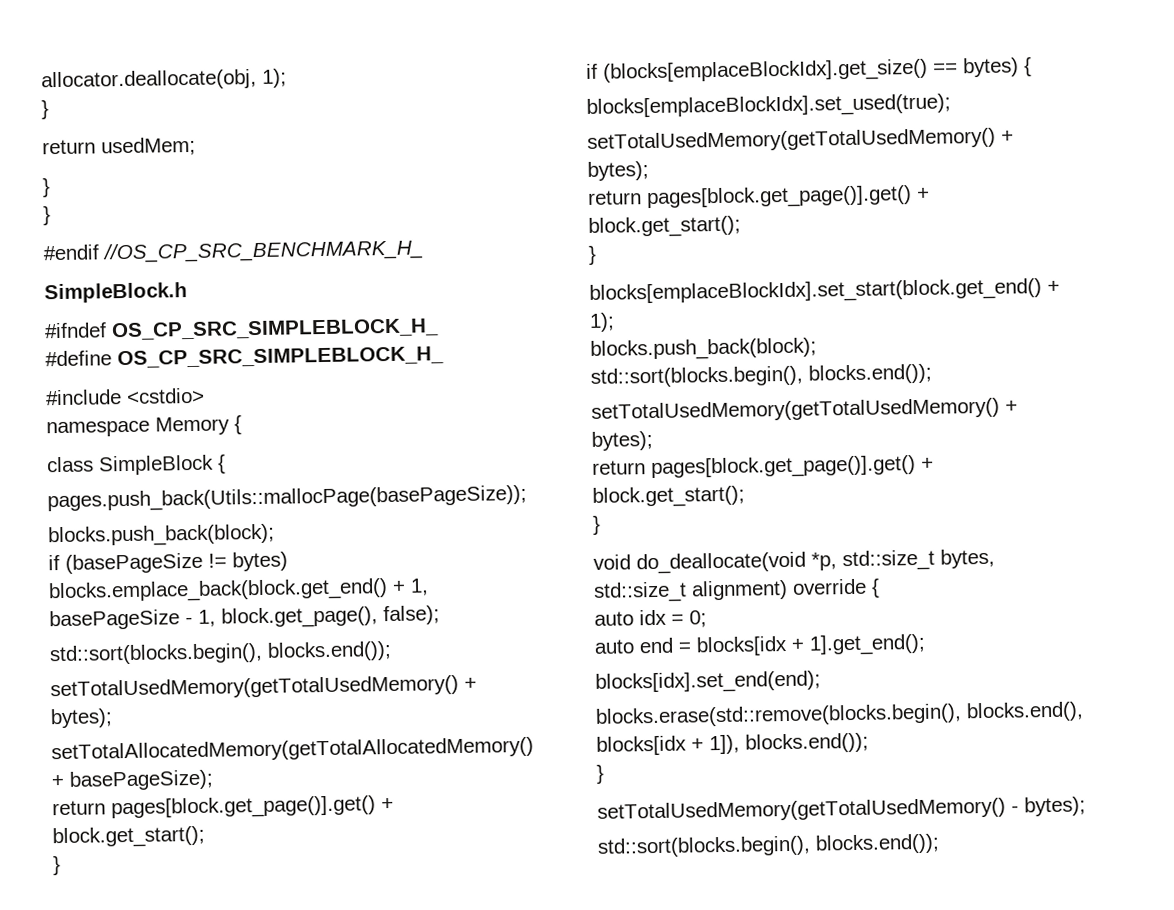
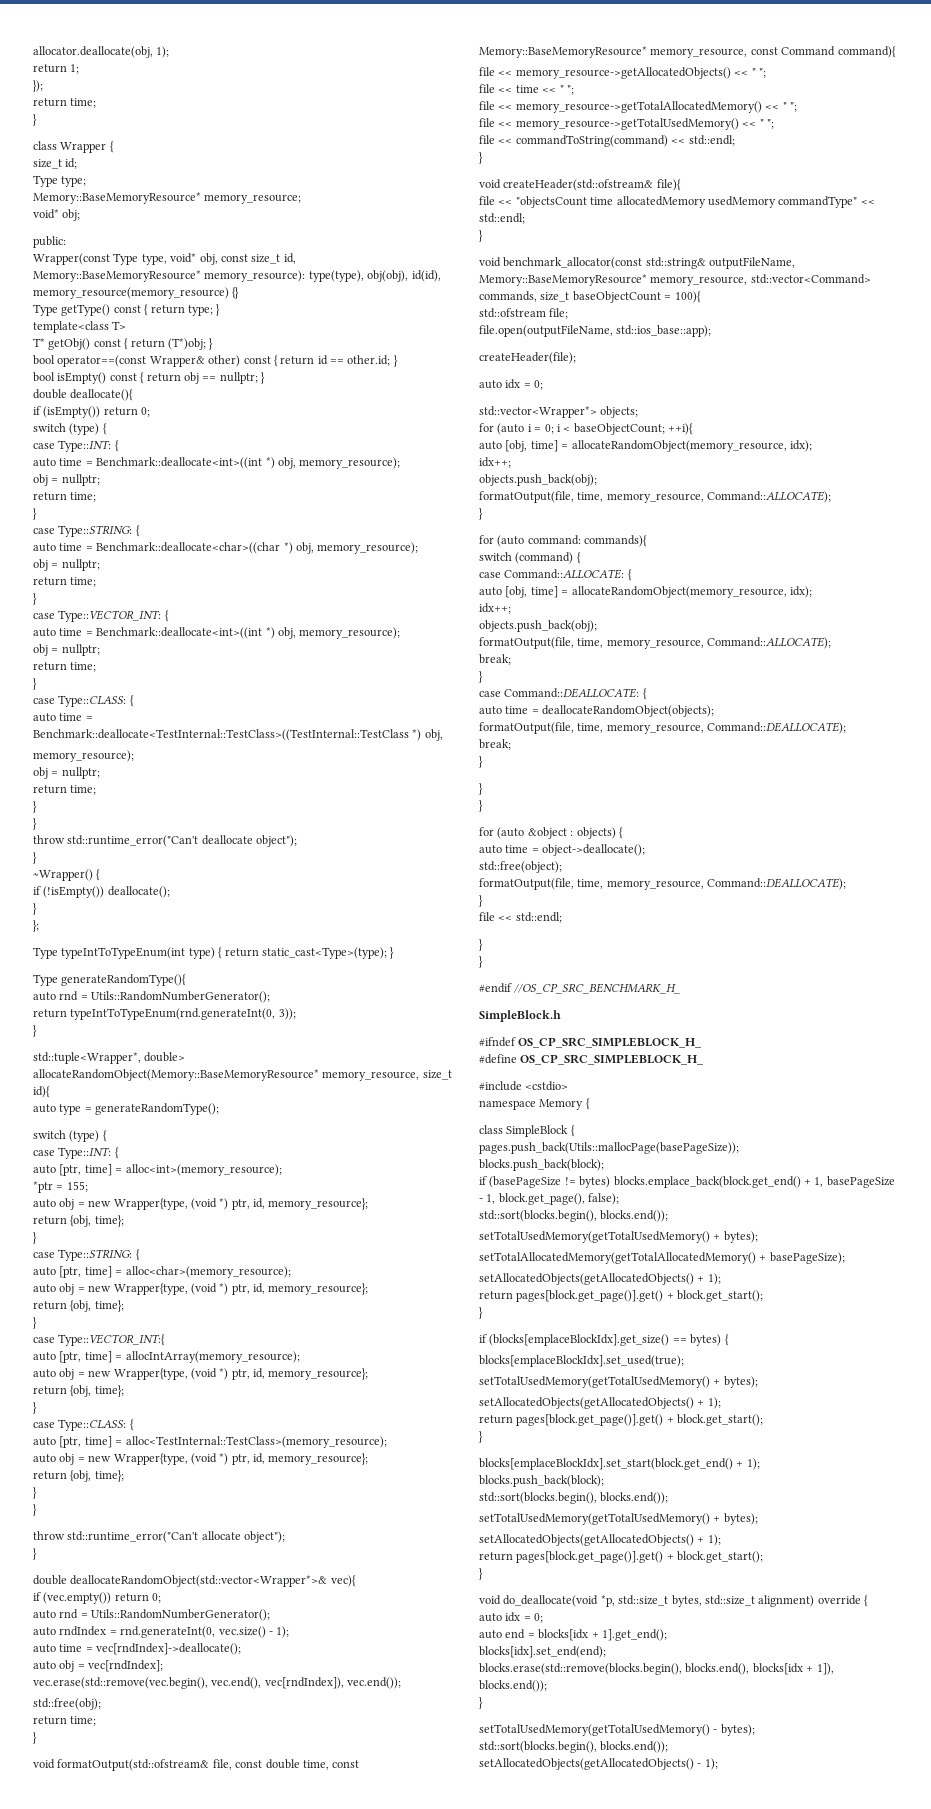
[41,100,49,120] [42,136,196,157] } // return usedMem; -> [33,64,80,74] [33,80,43,92] [33,98,97,108] [33,114,37,126] [33,141,114,153] [33,158,78,169] [33,175,87,187] [33,192,302,204] [33,209,81,221] [33,236,66,248] [33,253,296,265] [33,270,441,282] [33,287,240,299] [33,304,221,316] [33,321,127,333] [33,338,214,350] [33,355,398,367] [33,372,265,384] [33,389,134,401] [33,406,151,418] [33,423,107,435] [33,440,119,452] [33,457,401,469] [33,474,100,486] [33,492,97,502] [33,508,37,520] [33,525,140,537] [33,542,419,554] [33,559,100,571] [33,577,97,587] [33,593,37,605] [33,610,169,622] [33,627,401,639] [33,644,100,656] [33,662,97,672] [33,678,37,690] [33,695,134,707] [33,713,93,722] [33,729,443,741] [33,750,134,762] [33,767,100,779] [33,785,97,795] [33,801,37,813] [33,818,37,830] [33,835,298,847] [33,852,37,864] [33,869,101,881] [33,886,170,898] [33,903,37,915] [33,920,39,932] [33,947,395,959] [33,974,187,986] [33,991,271,1003] [33,1008,296,1020] [33,1025,37,1037] [33,1052,186,1064] [33,1069,452,1081] [33,1086,50,1098] [33,1103,220,1115] [33,1130,107,1142] [33,1147,119,1159] [33,1164,282,1176] [33,1181,88,1193] [33,1198,369,1210] [33,1215,124,1227] [33,1232,37,1244] [33,1249,140,1261] [33,1266,291,1278] [33,1283,369,1295] [33,1300,124,1312] [33,1317,37,1329] [33,1334,166,1346] [33,1351,300,1363] [33,1368,369,1380] [33,1385,124,1397] [33,1402,37,1414] [33,1419,134,1431] [33,1436,387,1448] [33,1453,369,1465] [33,1470,124,1482] [33,1487,37,1499] [33,1504,37,1516] [33,1531,286,1543] [33,1548,37,1560] [33,1575,356,1587] [33,1592,162,1604] [33,1609,271,1621] [33,1626,290,1638] [33,1643,242,1655] [33,1660,164,1672] [33,1677,402,1689] [33,1698,101,1710] [33,1716,97,1726] [33,1732,37,1744] [33,1759,360,1771] [479,46,896,58] [479,67,766,79] [479,84,574,95] [479,101,797,113] [479,118,774,130] [479,135,735,147] [479,152,483,164] [479,179,681,191] [479,196,875,208] [479,213,525,224] [479,230,483,242] [479,257,796,269] [479,274,871,286] [479,291,701,303] [479,308,569,319] [479,325,712,337] [479,352,576,364] [479,379,544,390] [479,406,639,418] [479,423,693,435] [479,440,812,452] [479,457,511,468] [479,474,597,486] [479,491,832,503] [479,508,483,520] [479,535,648,547] [479,552,581,564] [479,569,632,581] [479,586,812,598] [479,603,511,614] [479,620,597,632] [479,637,832,649] [479,654,511,665] [479,671,483,683] [479,688,647,700] [479,705,715,717] [479,722,847,734] [479,739,511,750] [479,756,483,768] [479,783,483,795] [479,800,483,812] [479,827,623,839] [479,844,646,856] [479,861,562,873] [479,878,847,890] [479,895,483,907] [479,912,562,923] return 1; // }); // return time; // } // class Wrapper { // size_t id; // Type type; // Memory::BaseMemoryResource* memory_resource; // void* obj; // public: // Wrapper(const Type type, void* obj, const size_t id, Memory::BaseMemoryResource* memory_resource): type(type), obj(obj), id(id), memory_resource(memory_resource) {} // Type getType() const { return type; } // template<class T> // T* getObj() const { return (T*)obj; } // bool operator==(const Wrapper& other) const { return id == other.id; } // bool isEmpty() const { return obj == nullptr; } // double deallocate(){ // if (isEmpty()) return 0; // switch (type) { // case Type::INT: { // auto time = Benchmark::deallocate<int>((int *) obj, memory_resource); // obj = nullptr; // return time; // } // case Type::STRING: { // auto time = Benchmark::deallocate<char>((char *) obj, memory_resource); // obj = nullptr; // return time; // } // case Type::VECTOR_INT: { // auto time = Benchmark::deallocate<int>((int *) obj, memory_resource); // obj = nullptr; // return time; // } // case Type::CLASS: { // auto time = Benchmark::deallocate<TestInternal::TestClass>((TestInternal::TestClass *) obj, // memory_resource); // obj = nullptr; // return time; // } // } // throw std::runtime_error("Can't deallocate object"); // } // ~Wrapper() { // if (!isEmpty()) deallocate(); // } // }; // Type typeIntToTypeEnum(int type) { return static_cast<Type>(type); } // Type generateRandomType(){ // auto rnd = Utils::RandomNumberGenerator(); // return typeIntToTypeEnum(rnd.generateInt(0, 3)); // } // std::tuple<Wrapper*, double> allocateRandomObject(Memory::BaseMemoryResource* memory_resource, size_t id){ // auto type = generateRandomType(); // switch (type) { // case Type::INT: { // auto [ptr, time] = alloc<int>(memory_resource); // *ptr = 155; // auto obj = new Wrapper{type, (void *) ptr, id, memory_resource}; // return {obj, time}; // } // case Type::STRING: { // auto [ptr, time] = alloc<char>(memory_resource); // auto obj = new Wrapper{type, (void *) ptr, id, memory_resource}; // return {obj, time}; // } // case Type::VECTOR_INT:{ // auto [ptr, time] = allocIntArray(memory_resource); // auto obj = new Wrapper{type, (void *) ptr, id, memory_resource}; // return {obj, time}; // } // case Type::CLASS: { // auto [ptr, time] = alloc<TestInternal::TestClass>(memory_resource); // auto obj = new Wrapper{type, (void *) ptr, id, memory_resource}; // return {obj, time}; // } // } // throw std::runtime_error("Can't allocate object"); // } // double deallocateRandomObject(std::vector<Wrapper*>& vec){ // if (vec.empty()) return 0; // auto rnd = Utils::RandomNumberGenerator(); // auto rndIndex = rnd.generateInt(0, vec.size() - 1); // auto time = vec[rndIndex]->deallocate(); // auto obj = vec[rndIndex]; // vec.erase(std::remove(vec.begin(), vec.end(), vec[rndIndex]), vec.end()); // std::free(obj); // return time; // } // void formatOutput(std::ofstream& file, const double time, const Memory::BaseMemoryResource* memory_resource, const Command command){ // file << memory_resource->getAllocatedObjects() << " "; // file << time << " "; // file << memory_resource->getTotalAllocatedMemory() << " "; // file << memory_resource->getTotalUsedMemory() << " "; // file << commandToString(command) << std::endl; // } // void createHeader(std::ofstream& file){ // file << "objectsCount time allocatedMemory usedMemory commandType" << std::endl; // } // void benchmark_allocator(const std::string& outputFileName, Memory::BaseMemoryResource* memory_resource, std::vector<Command> commands, size_t baseObjectCount = 100){ // std::ofstream file; // file.open(outputFileName, std::ios_base::app); // createHeader(file); // auto idx = 0; // std::vector<Wrapper*> objects; // for (auto i = 0; i < baseObjectCount; ++i){ // auto [obj, time] = allocateRandomObject(memory_resource, idx); // idx++; // objects.push_back(obj); // formatOutput(file, time, memory_resource, Command::ALLOCATE); // } // for (auto command: commands){ // switch (command) { // case Command::ALLOCATE: { // auto [obj, time] = allocateRandomObject(memory_resource, idx); // idx++; // objects.push_back(obj); // formatOutput(file, time, memory_resource, Command::ALLOCATE); // break; // } // case Command::DEALLOCATE: { // auto time = deallocateRandomObject(objects); // formatOutput(file, time, memory_resource, Command::DEALLOCATE); // break; // } // } // } // for (auto &object : objects) { // auto time = object->deallocate(); // std::free(object); // formatOutput(file, time, memory_resource, Command::DEALLOCATE); // } // file << std::endl;
(214, 780) none -> [479,1273,721,1285] // setAllocatedObjects(getAllocatedObjects() + 1);
(649, 171) none -> [479,1397,721,1409] // setAllocatedObjects(getAllocatedObjects() + 1);
(653, 441) none -> [479,1534,721,1546] // setAllocatedObjects(getAllocatedObjects() + 1);
(940, 844) none -> [479,1758,718,1770] // setAllocatedObjects(getAllocatedObjects() - 1);

